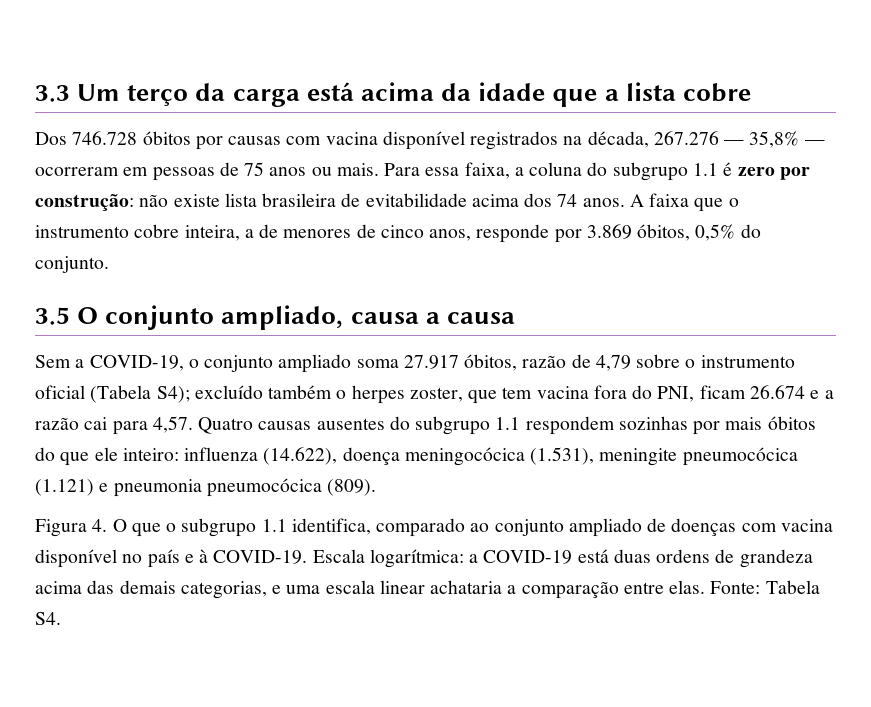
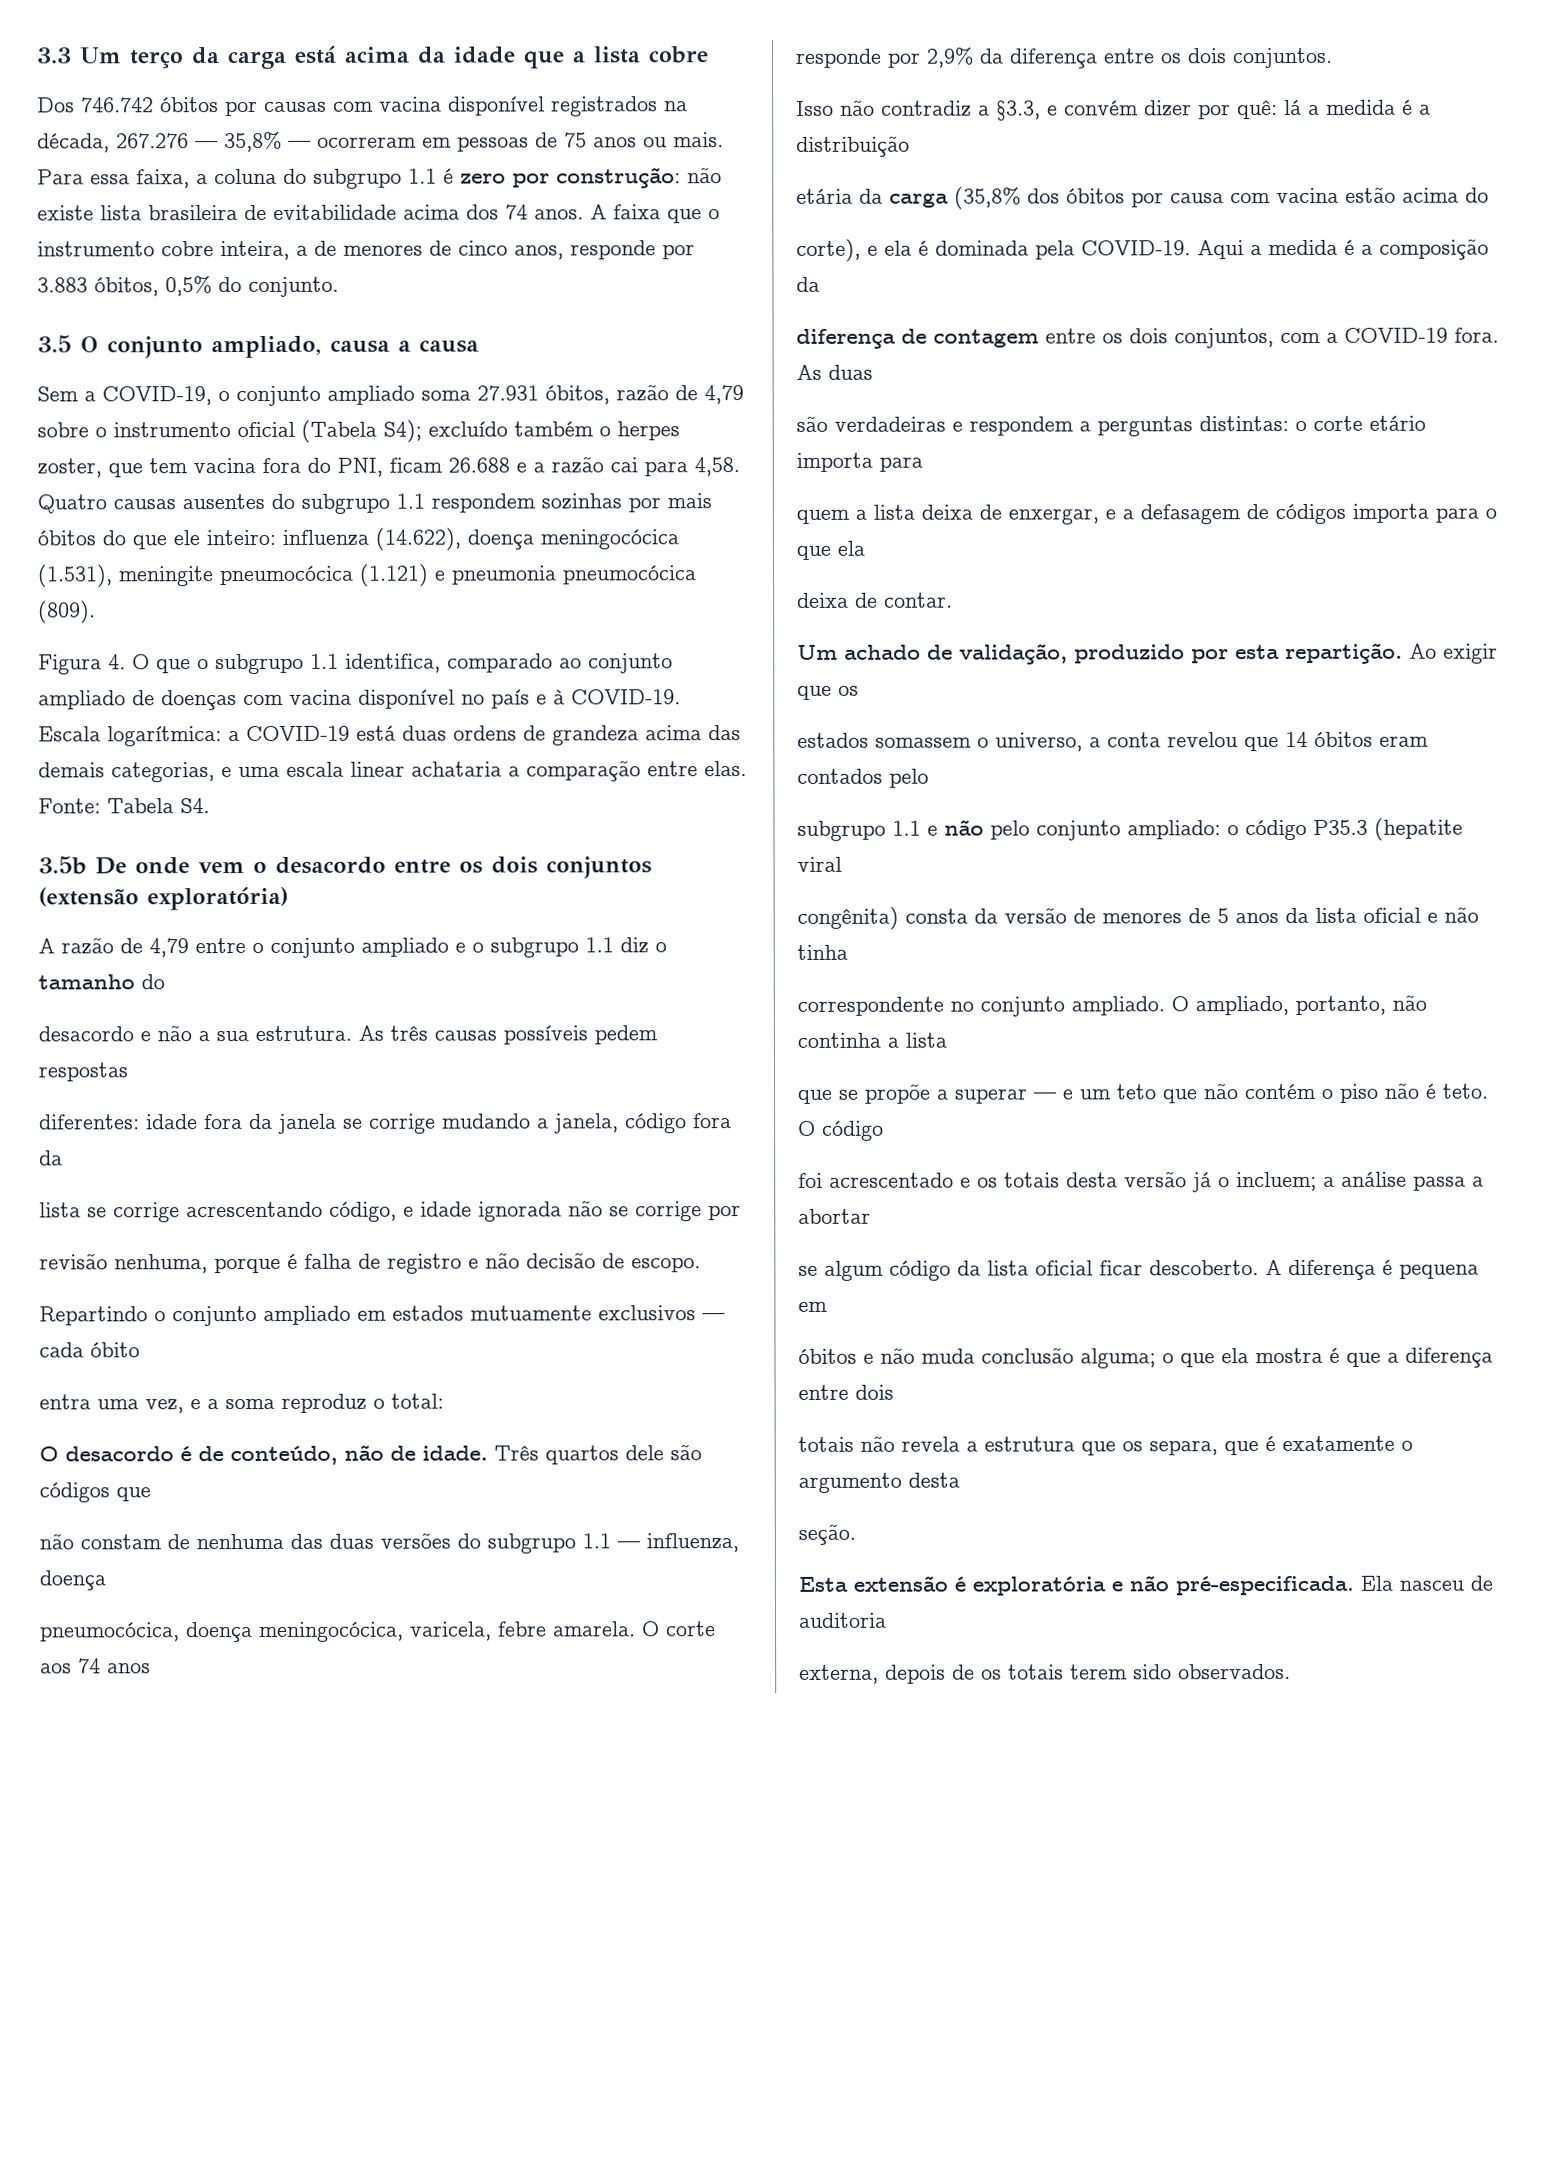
[72,131,138,145] 746.728 -> [81,97,154,113] 746.742
[586,224,632,239] 3.869 -> [37,277,88,293] 3.883
[403,355,459,369] 27.917 -> [477,385,539,401] 27.931
[749,385,805,399] 26.674 -> [448,457,510,473] 26.688
[152,416,193,433] 4,57. -> [694,457,740,477] 4,58.
(61, 618) none -> [38,856,652,879] [38,886,289,911] [38,937,667,958] [38,974,165,990] [38,1025,658,1045] [38,1062,128,1082] [39,1113,732,1134] [39,1150,63,1166] [39,1200,741,1223] [39,1252,701,1274] [39,1305,725,1327] [39,1342,140,1358] [39,1393,444,1414] [39,1444,702,1466] [39,1482,151,1503] [39,1532,739,1554] [39,1570,106,1591] [40,1621,716,1643] [40,1658,151,1674] [795,46,1333,69] [796,99,1431,121] [796,135,910,157] [796,186,1489,210] [796,238,1489,262] [796,276,820,292] [796,327,1499,349] [796,364,873,380] [796,415,1426,437] [796,452,923,472] [796,503,1497,525] [796,540,865,560] [797,592,953,608] [797,642,1498,665] [797,685,859,700] [797,731,1429,752] [797,768,929,788] [797,817,1463,841] [797,856,842,872] [797,906,1479,930] [797,944,848,960] [797,994,1427,1017] [797,1032,947,1048] [797,1082,1489,1104] [798,1120,884,1141] [798,1171,1484,1193] [798,1208,871,1224] [798,1259,1479,1281] [798,1301,828,1312] [798,1347,1493,1369] [798,1384,894,1400] [798,1435,1413,1456] [798,1472,960,1493] [798,1523,856,1545] [798,1575,1493,1596] [799,1612,887,1628] [799,1664,1291,1684] // 3.5b De onde vem o desacordo entre os dois conjuntos (extensão exploratória) // A razão de 4,79 entre o conjunto ampliado e o subgrupo 1.1 diz o tamanho do // desacordo e não a sua estrutura. As três causas possíveis pedem respostas // diferentes: idade fora da janela se corrige mudando a janela, código fora da // lista se corrige acrescentando código, e idade ignorada não se corrige por // revisão nenhuma, porque é falha de registro e não decisão de escopo. // Repartindo o conjunto ampliado em estados mutuamente exclusivos — cada óbito // entra uma vez, e a soma reproduz o total: // O desacordo é de conteúdo, não de idade. Três quartos dele são códigos que // não constam de nenhuma das duas versões do subgrupo 1.1 — influenza, doença // pneumocócica, doença meningocócica, varicela, febre amarela. O corte aos 74 anos // responde por 2,9% da diferença entre os dois conjuntos. // Isso não contradiz a §3.3, e convém dizer por quê: lá a medida é a distribuição // etária da carga (35,8% dos óbitos por causa com vacina estão acima do // corte), e ela é dominada pela COVID-19. Aqui a medida é a composição da // diferença de contagem entre os dois conjuntos, com a COVID-19 fora. As duas // são verdadeiras e respondem a perguntas distintas: o corte etário importa para // quem a lista deixa de enxergar, e a defasagem de códigos importa para o que ela // deixa de contar. // Um achado de validação, produzido por esta repartição. Ao exigir que os // estados somassem o universo, a conta revelou que 14 óbitos eram contados pelo // subgrupo 1.1 e não pelo conjunto ampliado: o código P35.3 (hepatite viral // congênita) consta da versão de menores de 5 anos da lista oficial e não tinha // correspondente no conjunto ampliado. O ampliado, portanto, não continha a lista // que se propõe a superar — e um teto que não contém o piso não é teto. O código // foi acrescentado e os totais desta versão já o incluem; a análise passa a abortar // se algum código da lista oficial ficar descoberto. A diferença é pequena em // óbitos e não muda conclusão alguma; o que ela mostra é que a diferença entre dois // totais não revela a estrutura que os separa, que é exatamente o argumento desta // seção. // Esta extensão é exploratória e não pré-especificada. Ela nasceu de auditoria // externa, depois de os totais terem sido observados.

